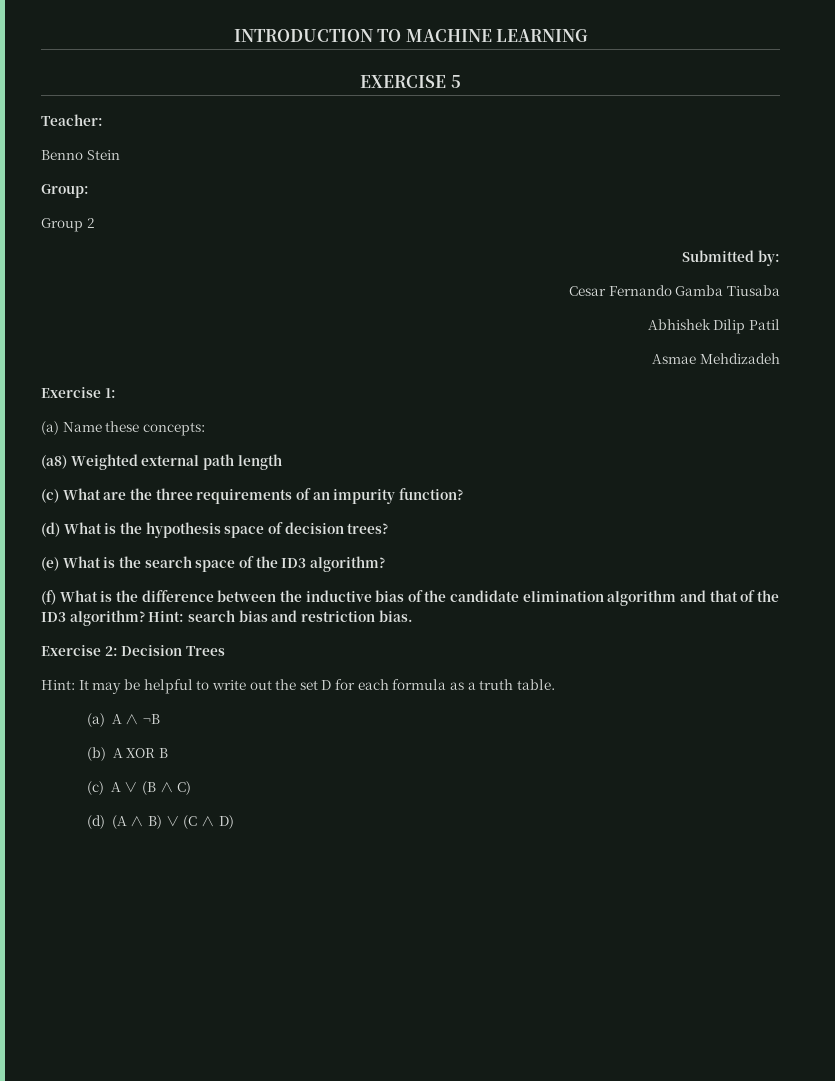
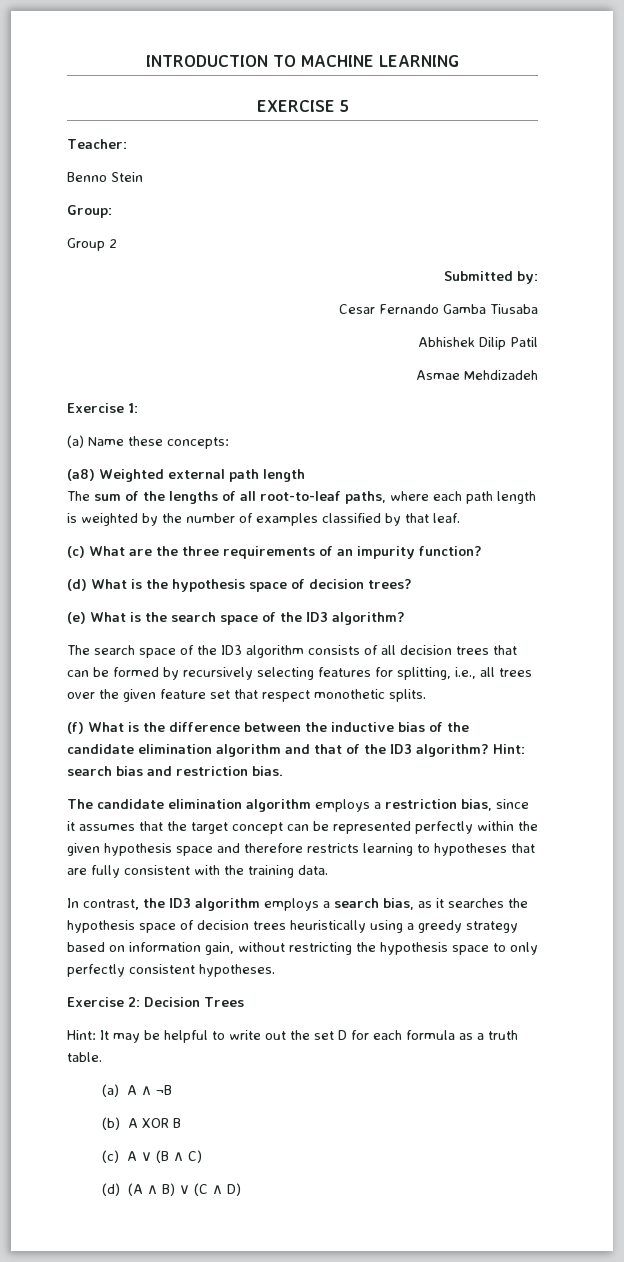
(282, 462) none -> [67,491,536,504] [67,513,460,526] // The sum of the lengths of all root-to-leaf paths, where each path length is weighted by the number of examples classified by that leaf.
(385, 564) none -> [67,645,517,658] [67,667,532,680] [67,689,426,702] // The search space of the ID3 algorithm consists of all decision trees that can be formed by recursively selecting features for splitting, i.e., all trees over the given feature set that respect monothetic splits.
(413, 616) none -> [67,799,529,812] [67,821,538,834] [67,843,535,856] [67,865,328,878] [67,898,528,911] [67,920,518,933] [67,942,538,955] [67,964,275,977] // The candidate elimination algorithm employs a restriction bias, since it assumes that the target concept can be represented perfectly within the given hypothesis space and therefore restricts learning to hypotheses that are fully consistent with the training data. // In contrast, the ID3 algorithm employs a search bias, as it searches the hypothesis space of decision trees heuristically using a greedy strategy based on information gain, without restricting the hypothesis space to only perfectly consistent hypotheses.

